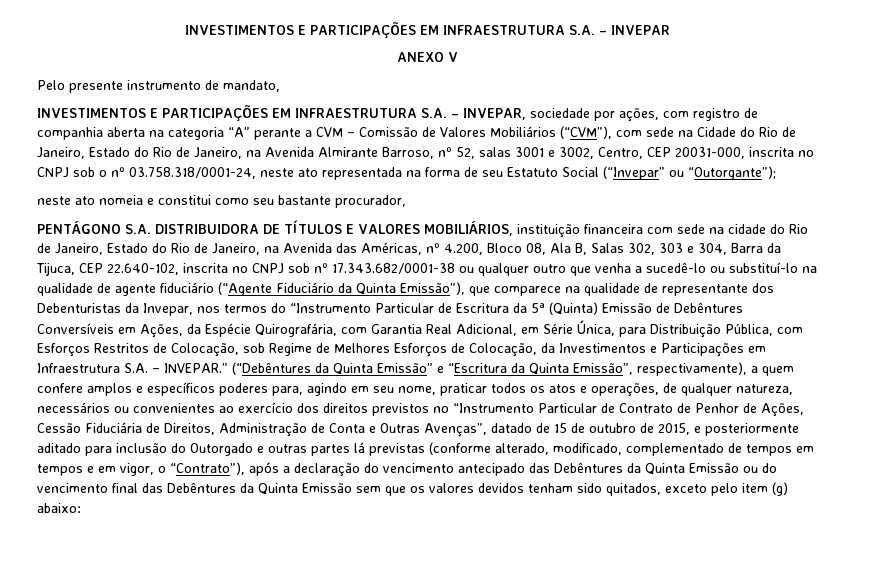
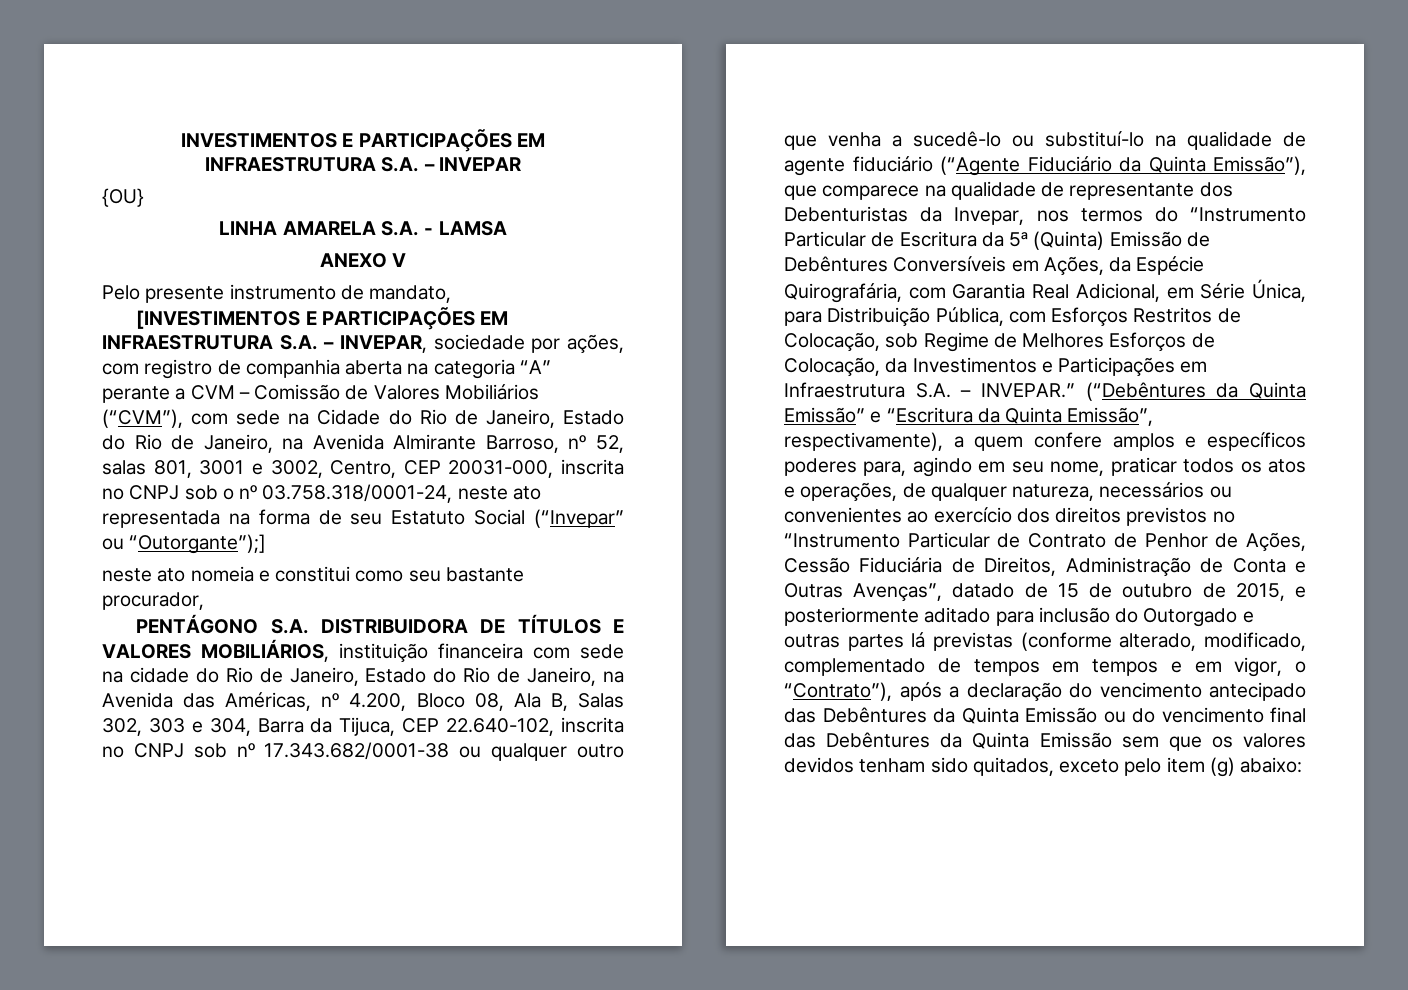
(670, 30) none -> [102,188,144,207] [219,221,507,236] // {OU} // LINHA AMARELA S.A. - LAMSA
[37,108,146,118] INVESTIMENTOS -> [136,310,301,329] [INVESTIMENTOS
(511, 152) none -> [153,460,192,478] 801,
[688,166,776,180] “Outorgante”); -> [129,534,267,554] “Outorgante”);]

